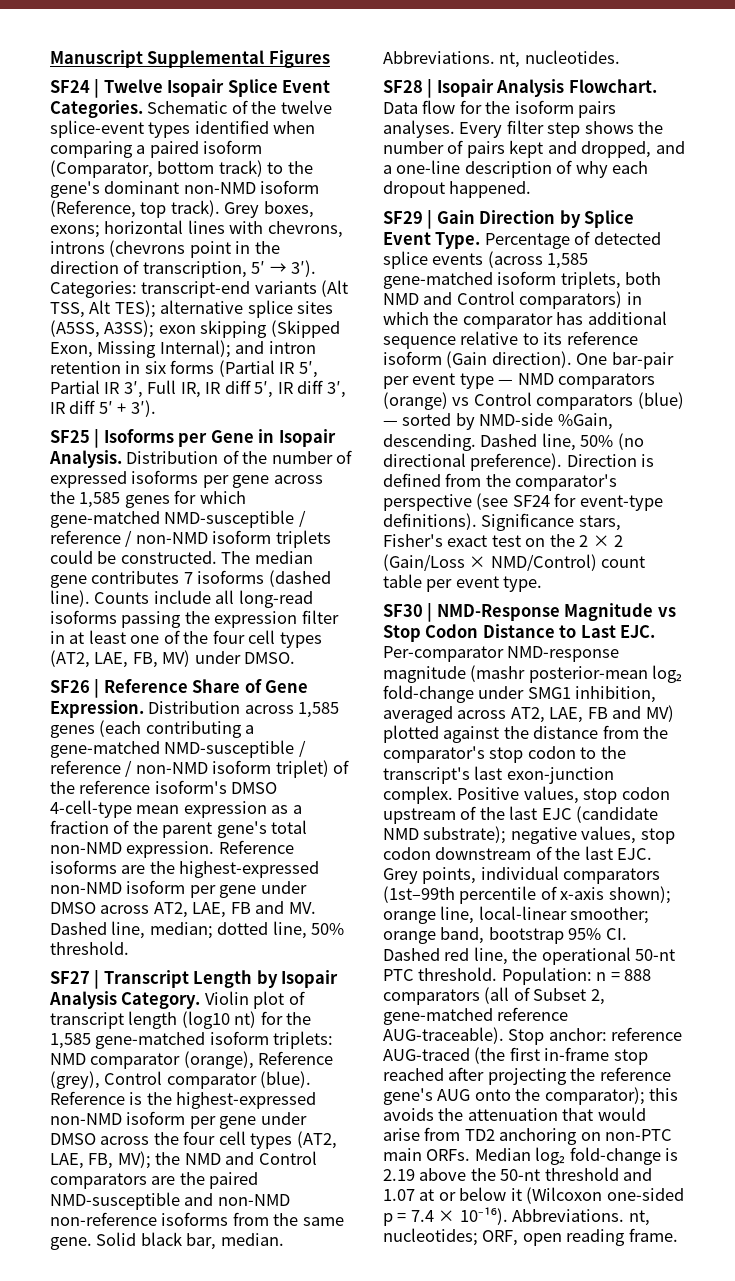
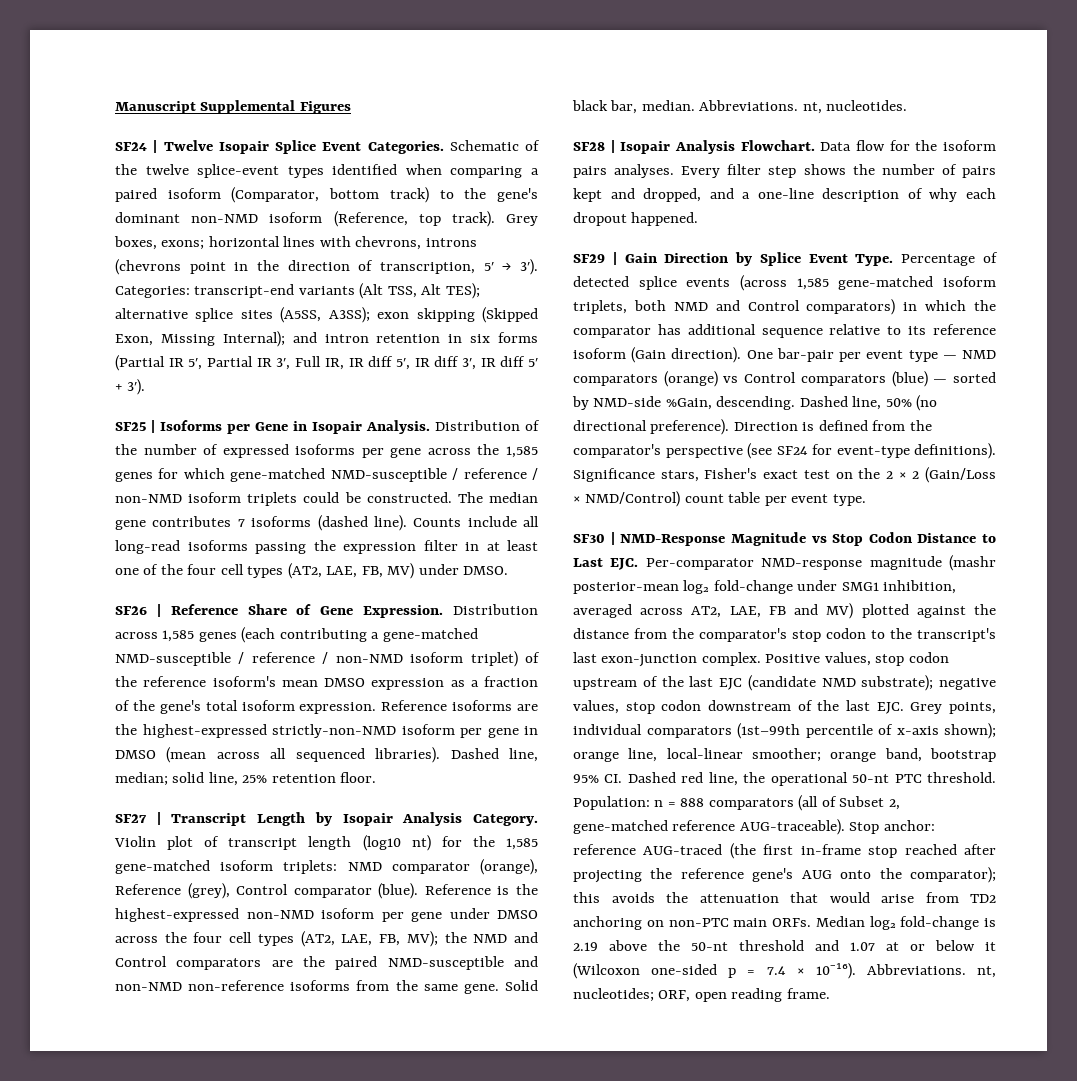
[231,782,278,794] [50,800,180,818] DMSO 4-cell-type mean -> [281,678,365,687] mean DMSO
[162,822,213,838] parent -> (155, 705) none
[50,842,122,854] non-NMD -> [241,700,295,711] isoform
[50,880,307,898] [50,901,316,918] [50,921,345,939] [50,941,129,955] non-NMD isoform per gene under DMSO across AT2, LAE, FB and MV. Dashed line, median; dotted line, 50% threshold. -> [272,724,538,738] [115,747,538,763] [115,772,377,786] strictly-non-NMD isoform per gene in DMSO (mean across all sequenced libraries). Dashed line, median; solid line, 25% retention floor.

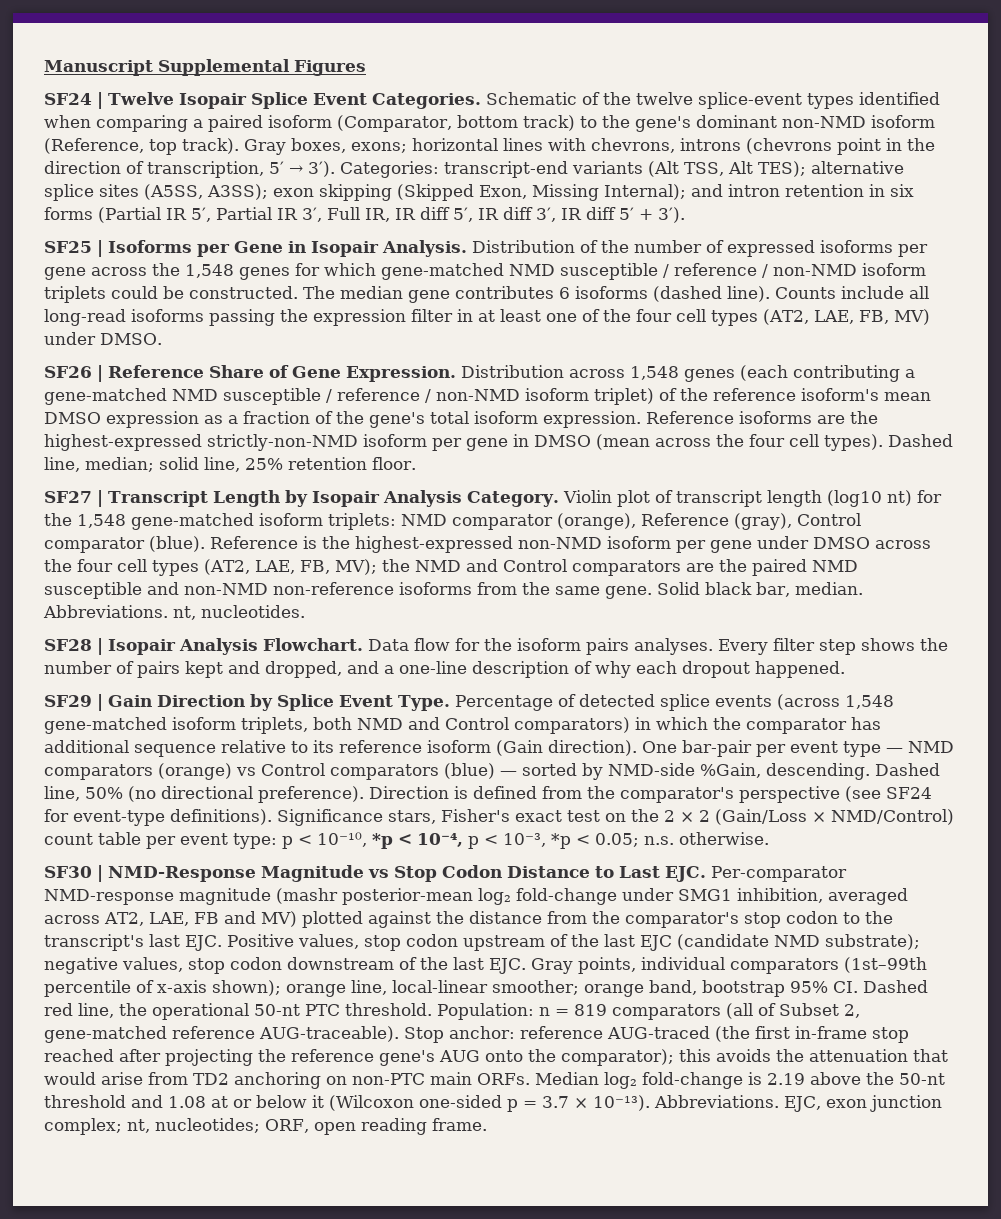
[506,214,538,226] Grey -> [244,139,286,155] Gray
[506,446,538,458] 1,585 -> [185,264,234,278] 1,548
[330,468,447,482] NMD-susceptible -> [509,263,658,280] NMD susceptible
[237,519,245,527] 7 -> [559,287,570,299] 6
[162,630,195,642] 1,585 -> [630,366,679,380] 1,548
[115,652,231,666] NMD-susceptible -> [172,388,321,405] NMD susceptible
[270,747,441,763] all sequenced libraries). -> [716,434,883,451] the four cell types).
[505,838,538,850] 1,585 -> [77,514,126,528] 1,548
[187,883,230,899] (grey), -> [734,513,792,530] (gray),
[387,956,504,970] NMD-susceptible -> [811,560,858,572] [44,582,142,599] NMD susceptible
[796,278,829,290] 1,585 -> [844,695,894,709] 1,548
[832,494,866,506] type. -> [233,832,769,849] type: p < 10⁻¹⁰, *p < 10⁻⁴, p < 10⁻³, *p < 0.05; n.s. otherwise.
[601,652,761,667] exon-junction complex. -> [185,935,222,951] EJC.
[910,702,943,714] Grey -> [531,958,573,974] Gray
[680,798,705,807] 888 -> [574,1004,607,1016] 819
[850,942,875,951] 1.07 -> [168,1096,206,1108] 1.08
[766,963,966,979] 7.4 × 10⁻¹⁶). Abbreviations. -> [542,1095,942,1112] [44,1118,122,1135] 3.7 × 10⁻¹³). Abbreviations. EJC, exon junction complex;

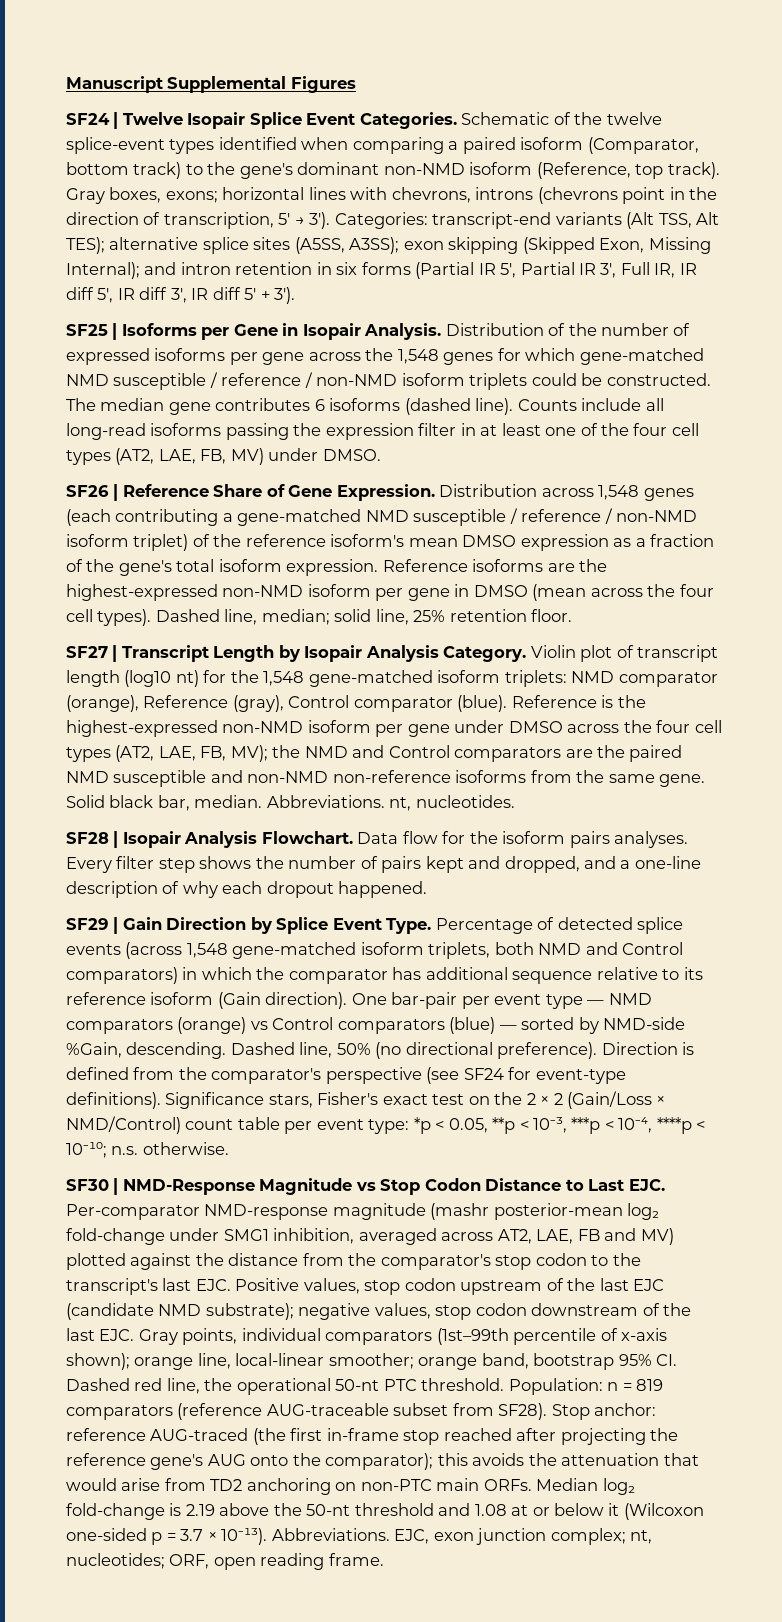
[207,434,358,451] strictly-non-NMD -> [222,585,304,597] non-NMD
[282,832,639,849] p < 10⁻¹⁰, *p < 10⁻⁴, p < 10⁻³, *p < 0.05; -> [413,1117,706,1134] [66,1142,107,1158] *p < 0.05, **p < 10⁻³, ***p < 10⁻⁴, ****p < 10⁻¹⁰;
[726,1003,860,1019] [44,1026,399,1043] (all of Subset 2, gene-matched reference AUG-traceable). -> [177,1403,548,1420] (reference AUG-traceable subset from SF28).

